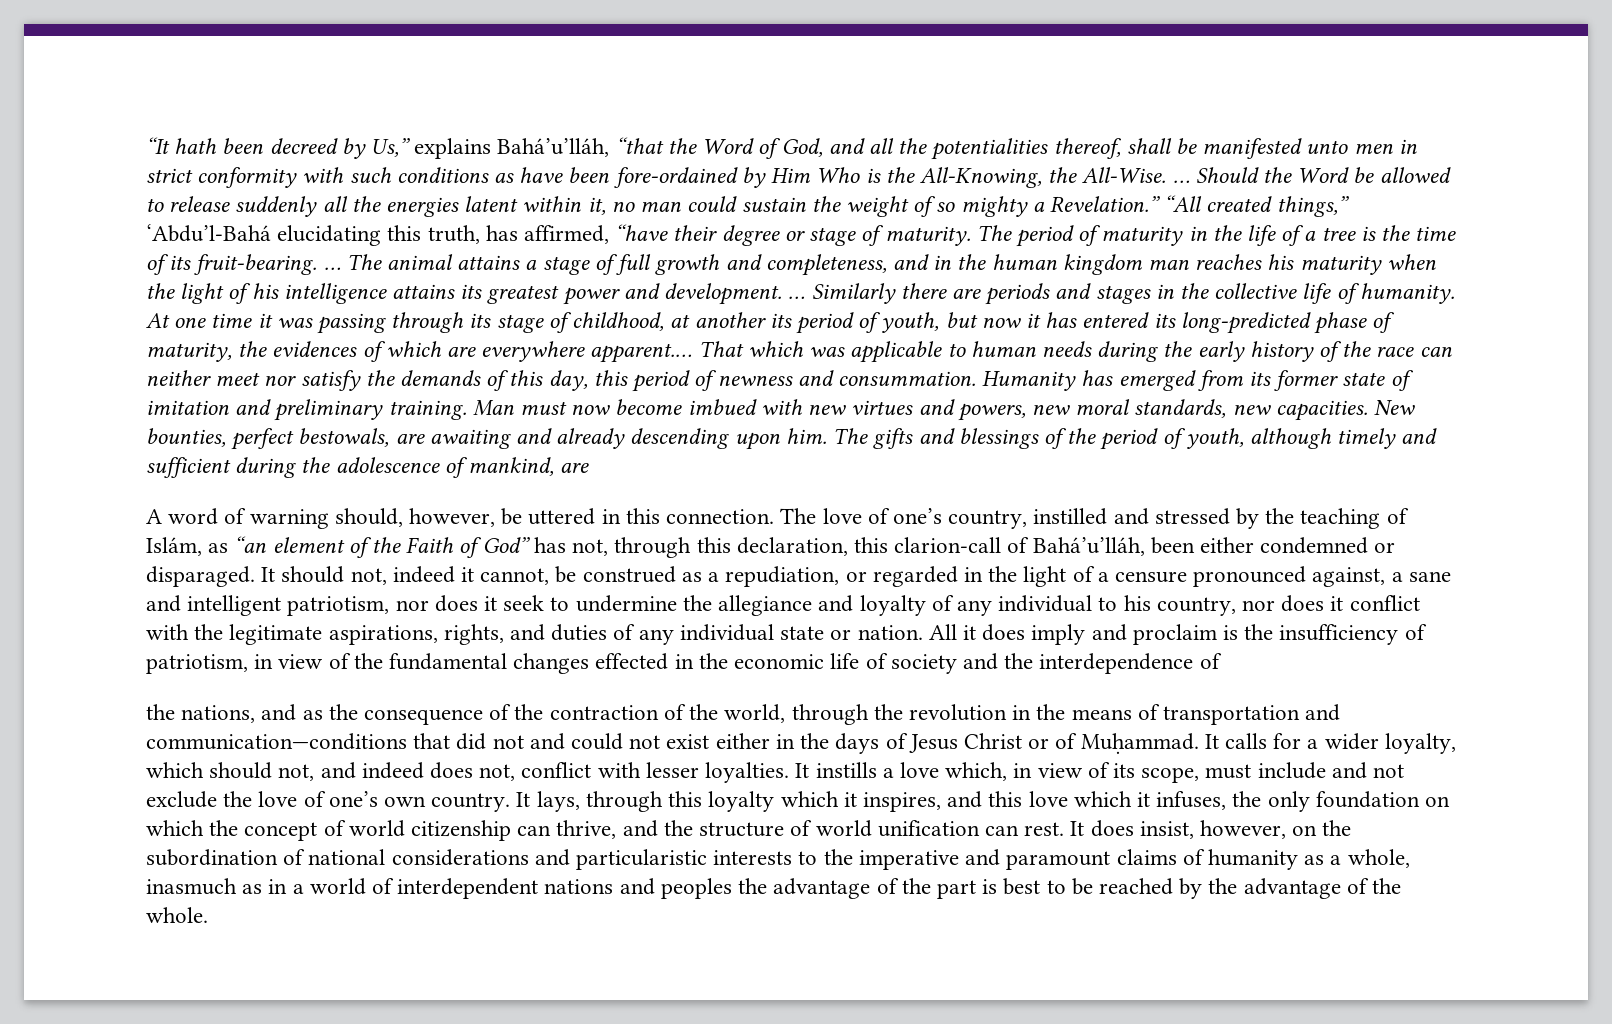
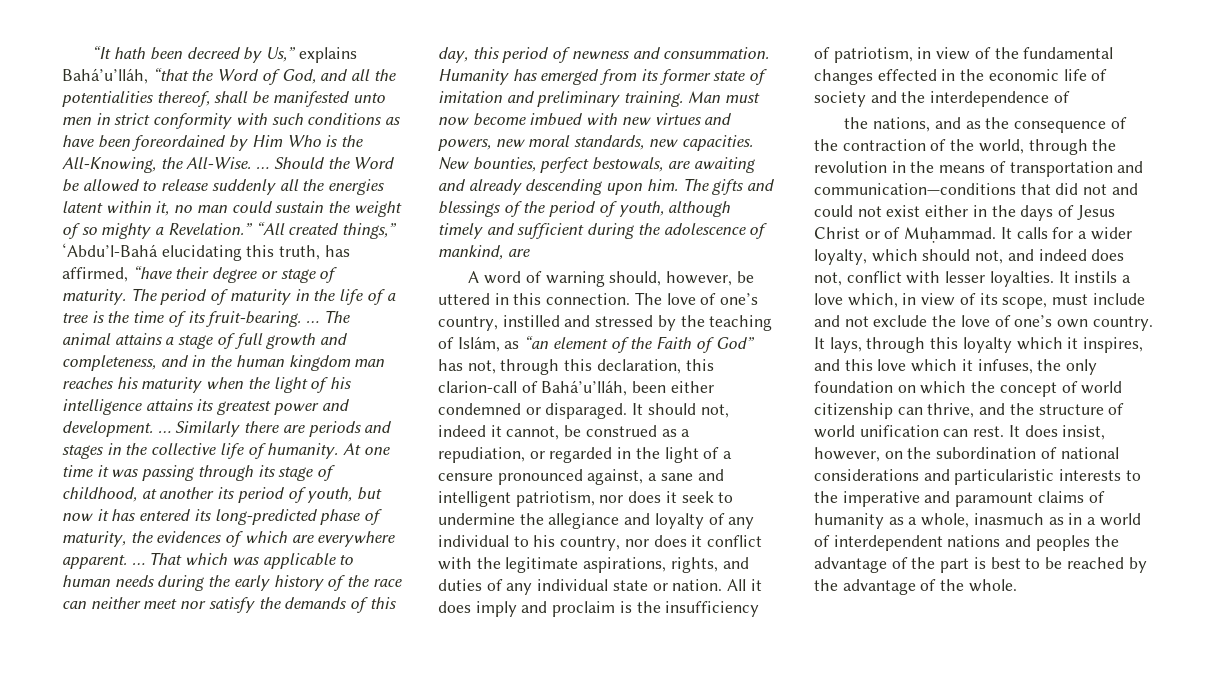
[613,167,738,188] fore-ordained -> [132,135,227,151] foreordained
[590,343,693,363] apparent.… -> [62,555,145,569] apparent. …
[815,762,877,778] instills -> [1074,271,1118,283] instils

